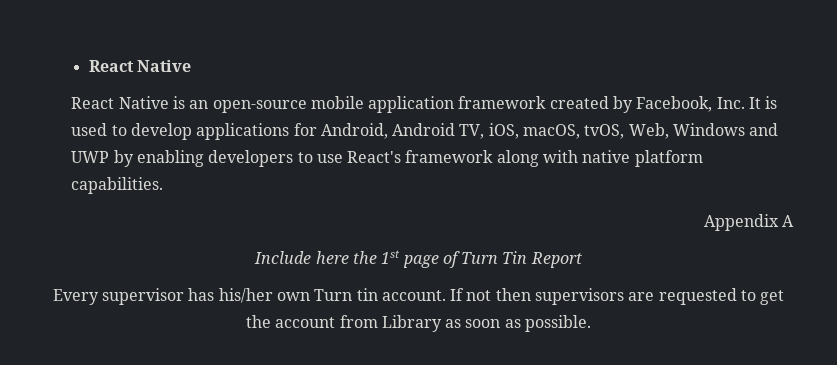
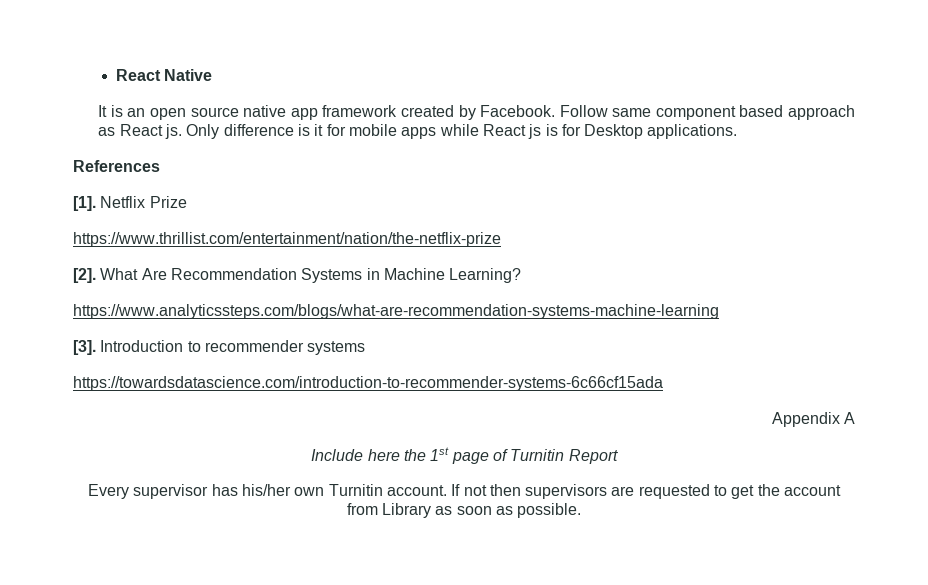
[71,96,778,113] [71,123,779,140] [71,150,703,167] [71,177,164,194] React Native is an open-source mobile application framework created by Facebook, Inc. It is used to develop applications for Android, Android TV, iOS, macOS, tvOS, Web, Windows and UWP by enabling developers to use React's framework along with native platform capabilities. -> [98,105,855,120] [98,124,738,139] [73,160,160,172] [73,196,187,211] [73,232,501,247] [73,268,522,283] [73,304,719,319] [73,340,366,355] [73,376,663,391] It is an open source native app framework created by Facebook. Follow same component based approach as React js. Only difference is it for mobile apps while React js is for Desktop applications. // References // [1]. Netflix Prize // https://www.thrillist.com/entertainment/nation/the-netflix-prize // [2]. What Are Recommendation Systems in Machine Learning? // https://www.analyticssteps.com/blogs/what-are-recommendation-systems-machine-learning // [3]. Introduction to recommender systems // https://towardsdatascience.com/introduction-to-recommender-systems-6c66cf15ada
[461,251,528,264] Turn Tin -> [510,449,565,461] Turnitin
[314,288,378,301] Turn tin -> [328,484,383,496] Turnitin

